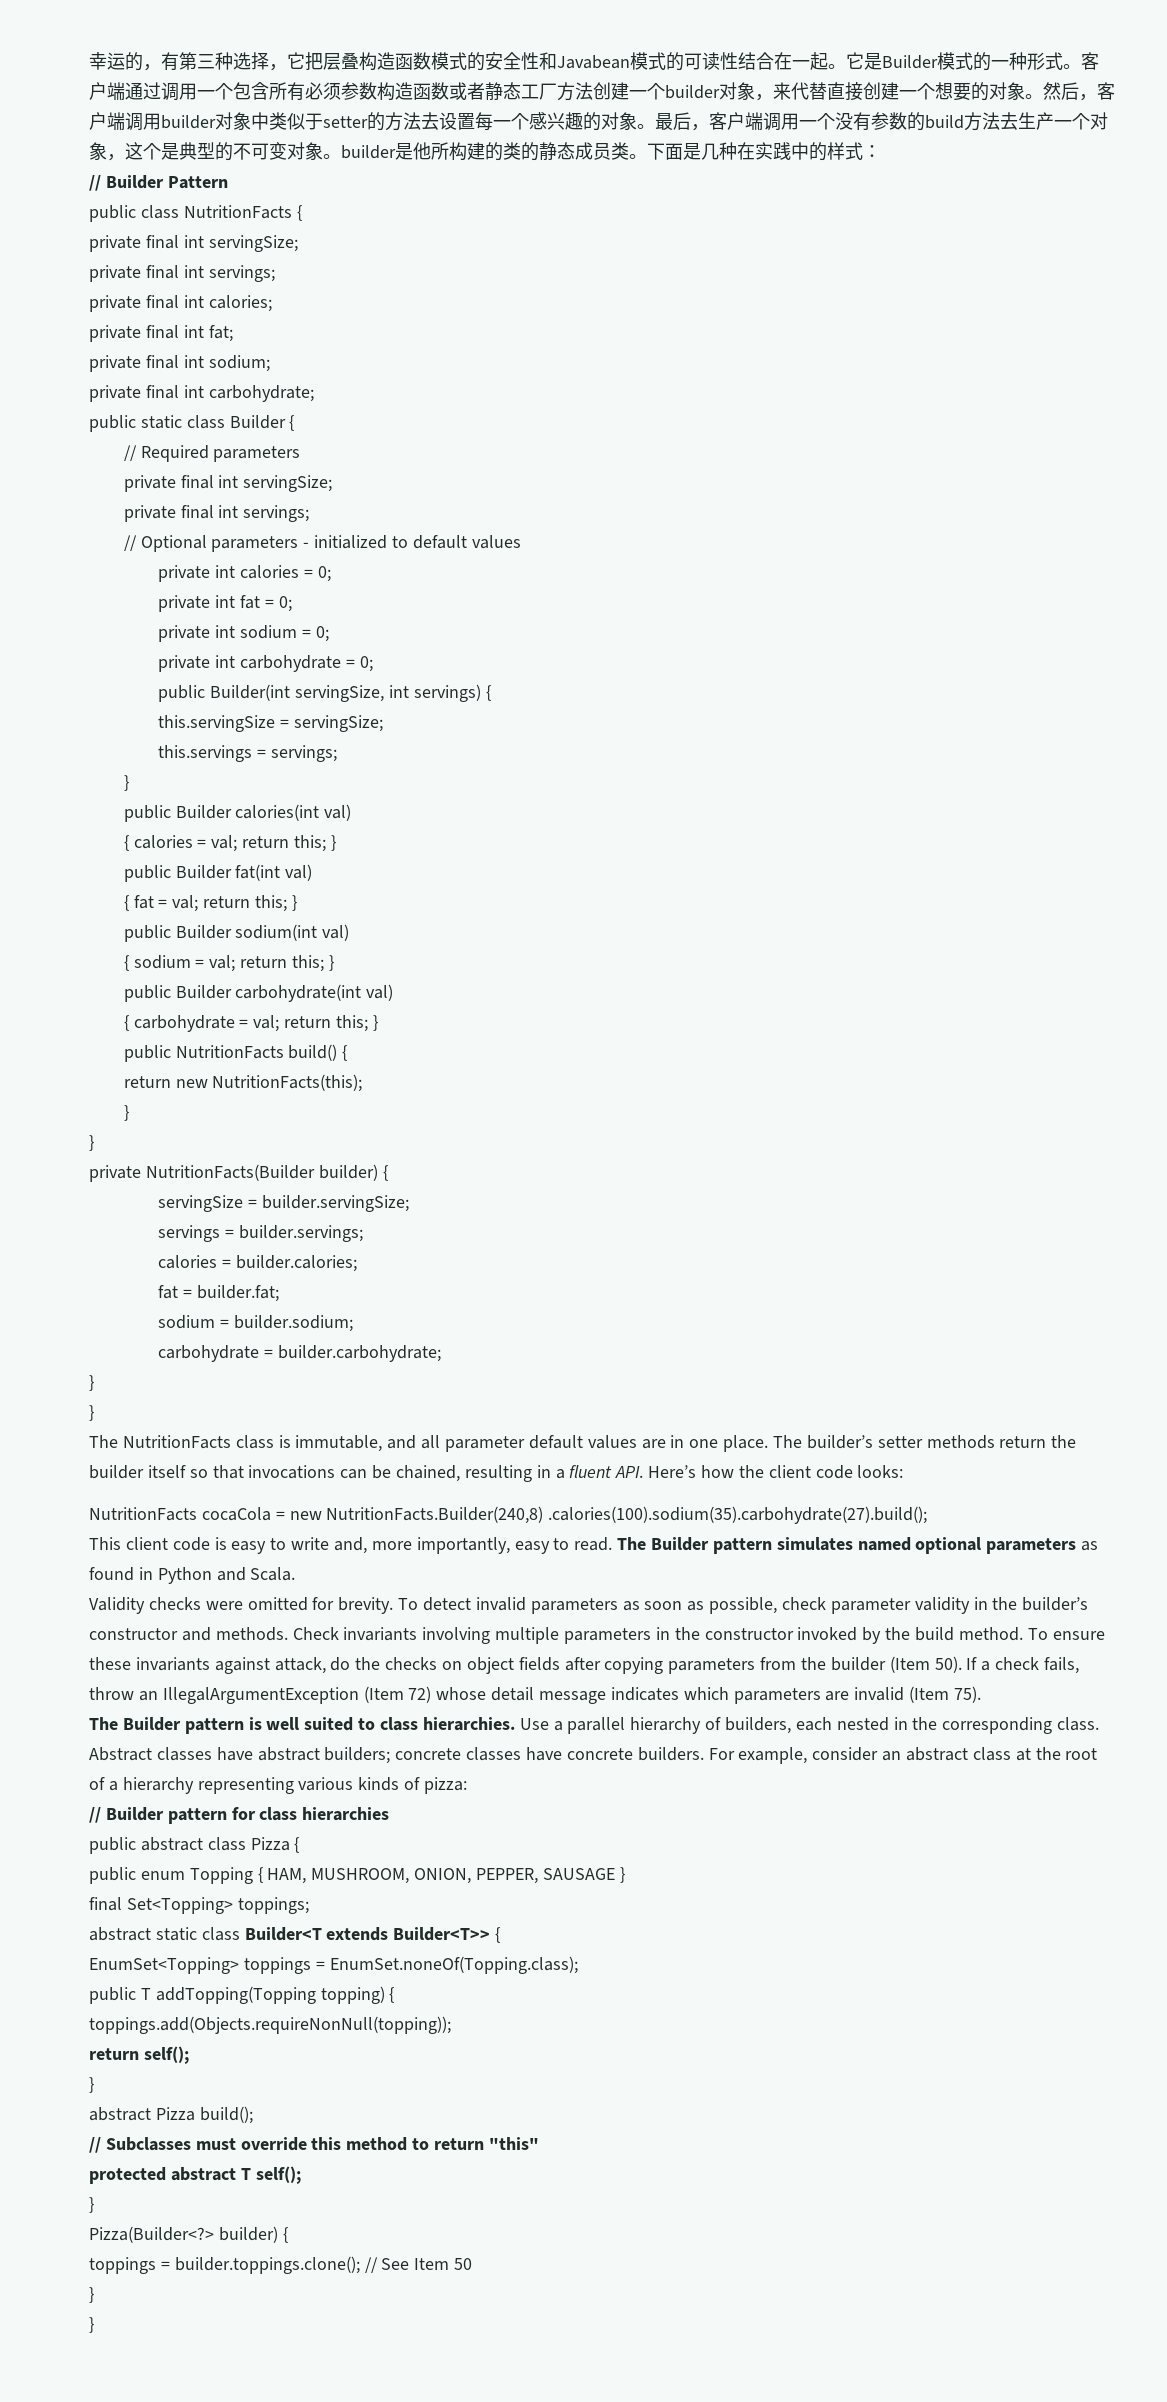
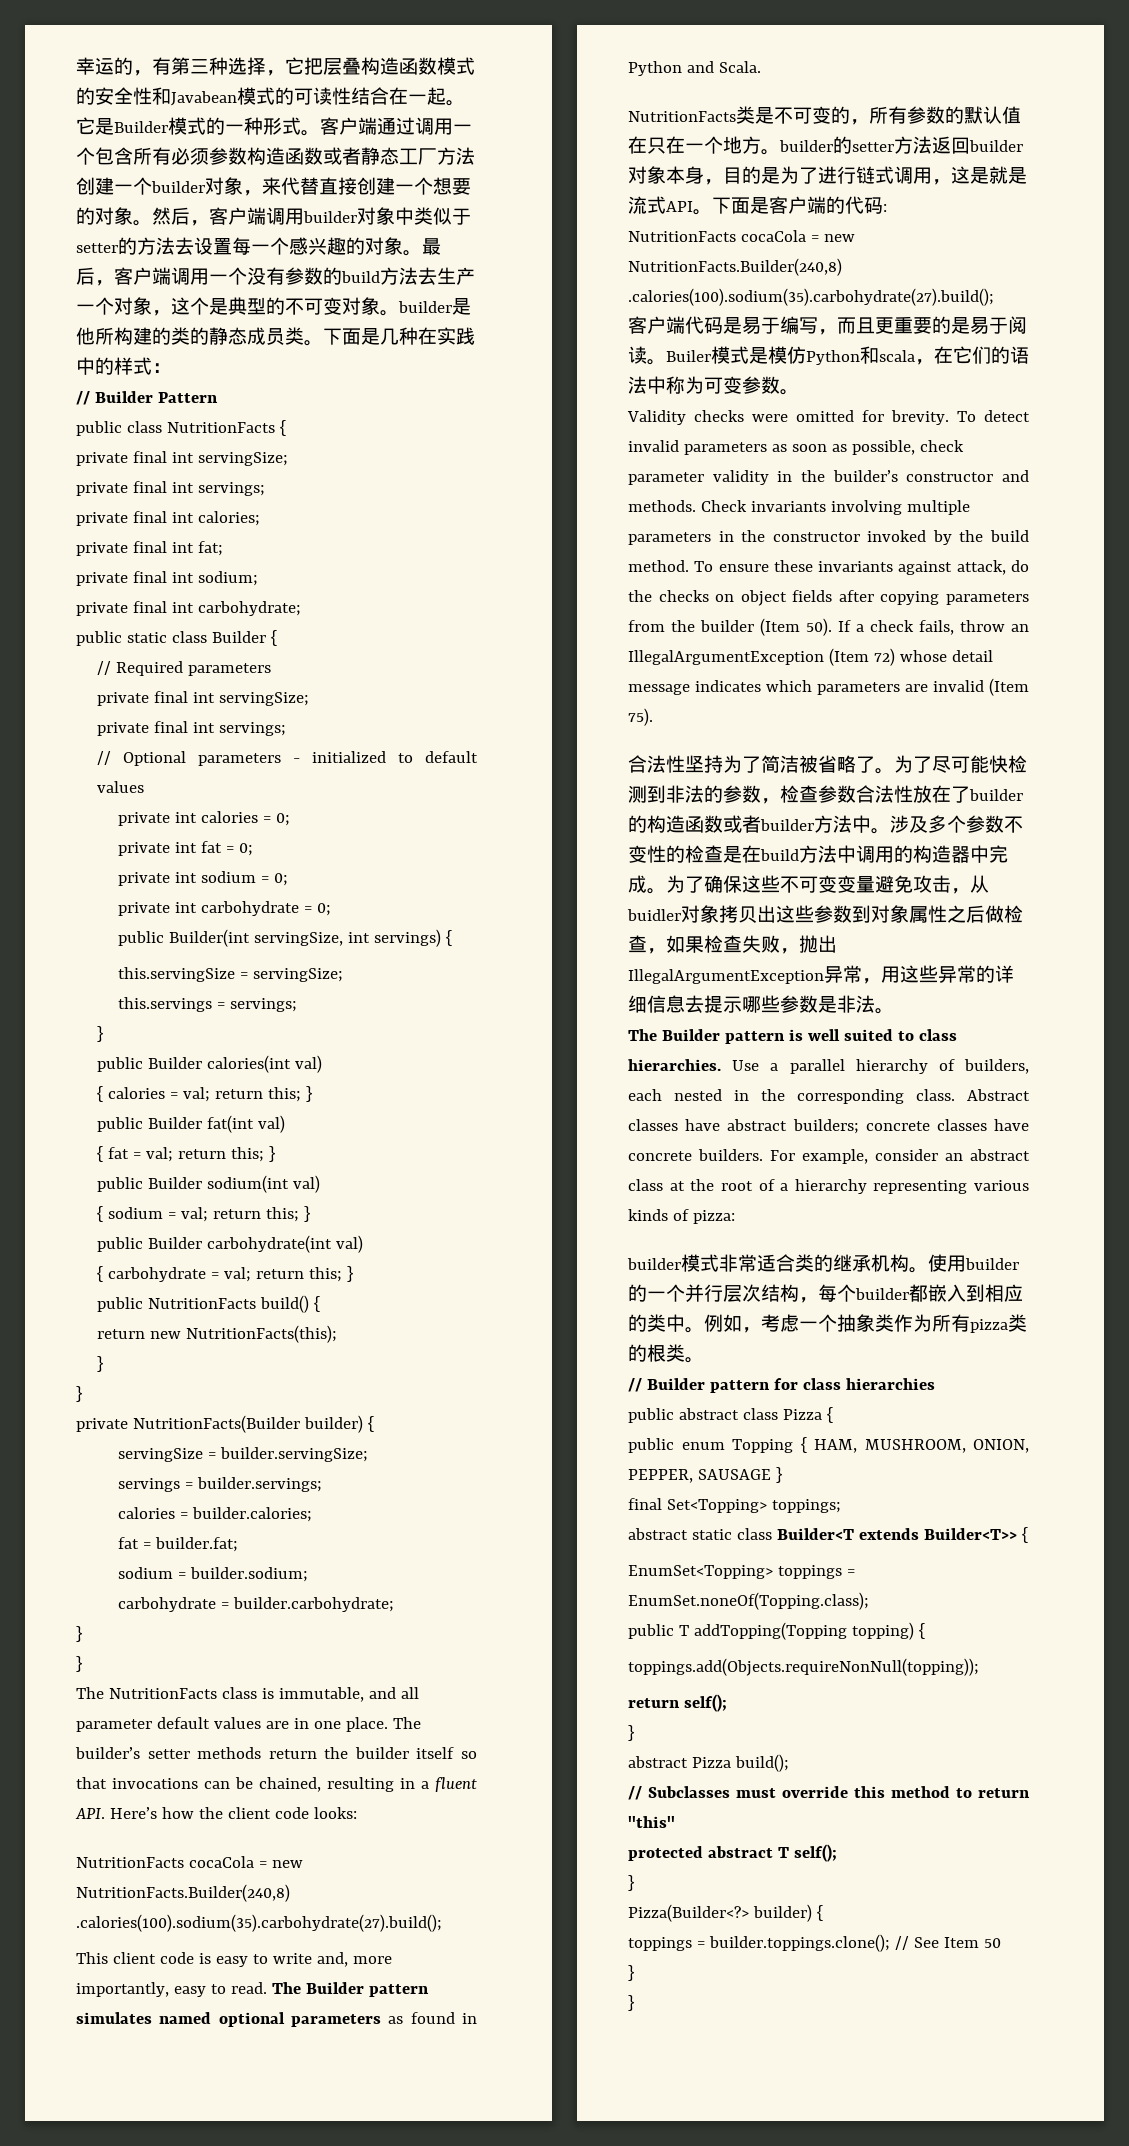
(296, 1574) none -> [628,106,1021,125] [628,136,1023,155] [628,166,1027,185] [628,196,887,215] [628,230,855,242] [628,258,842,276] [628,288,994,306] [628,316,1027,335] [628,346,1029,365] [628,376,799,395] // NutritionFacts类是不可变的，所有参数的默认值在只在一个地方。builder的setter方法返回builder对象本身，目的是为了进行链式调用，这是就是流式API。下面是客户端的代码: // NutritionFacts cocaCola = new NutritionFacts.Builder(240,8) .calories(100).sodium(35).carbohydrate(27).build(); // 客户端代码是易于编写，而且更重要的是易于阅读。Builer模式是模仿Python和scala，在它们的语法中称为可变参数。
(982, 1694) none -> [628,755,1027,774] [628,785,1023,804] [628,815,1023,834] [628,845,1008,863] [628,875,989,894] [627,905,1023,923] [628,935,837,954] [628,965,1014,984] [628,995,894,1014] // 合法性坚持为了简洁被省略了。为了尽可能快检测到非法的参数，检查参数合法性放在了builder的构造函数或者builder方法中。涉及多个参数不变性的检查是在build方法中调用的构造器中完成。为了确保这些不可变变量避免攻击，从buidler对象拷贝出这些参数到对象属性之后做检查，如果检查失败，抛出IllegalArgumentException异常，用这些异常的详细信息去提示哪些参数是非法。
(468, 1785) none -> [627,1254,1019,1273] [628,1284,1023,1303] [628,1314,1027,1333] [628,1344,704,1363] // builder模式非常适合类的继承机构。使用builder的一个并行层次结构，每个builder都嵌入到相应的类中。例如，考虑一个抽象类作为所有pizza类的根类。

